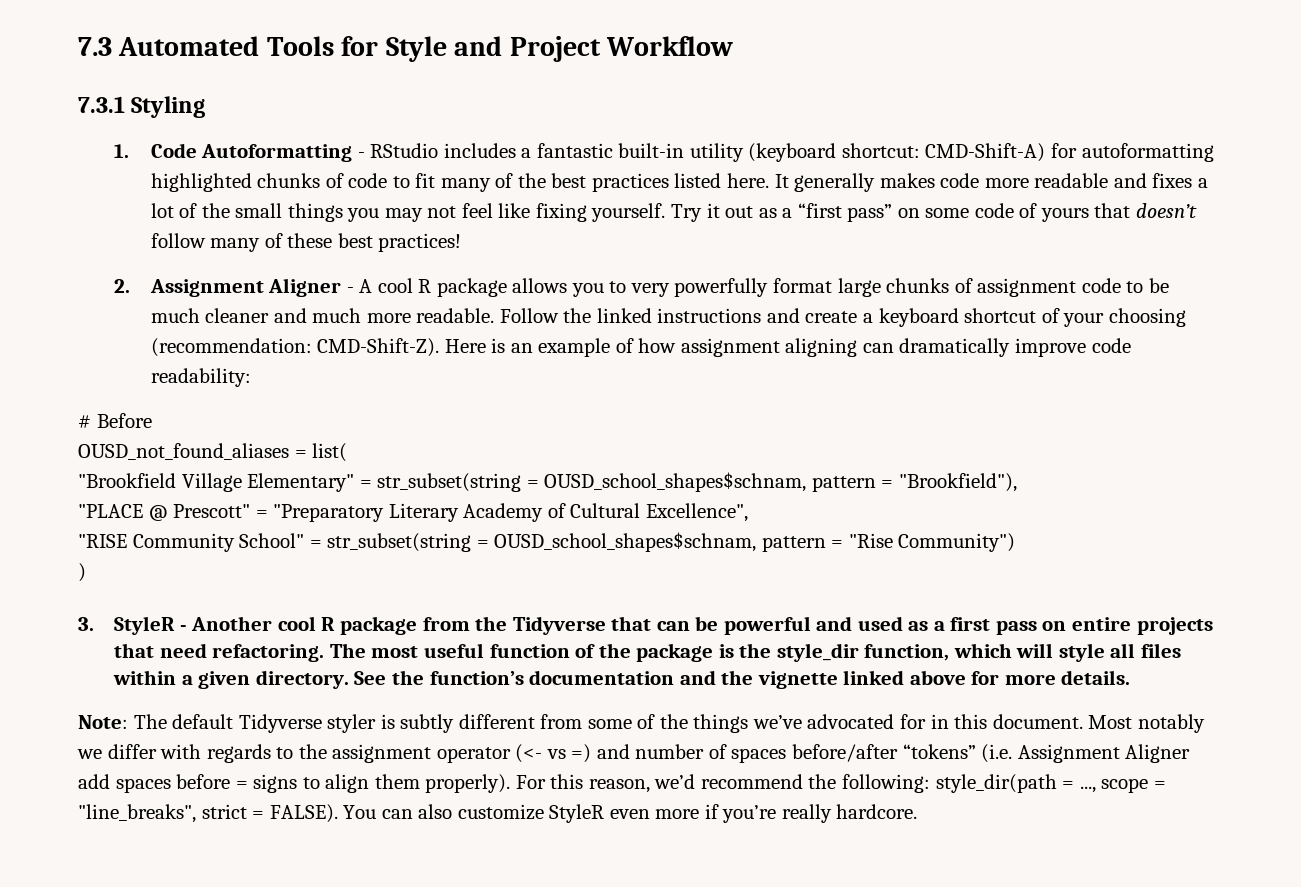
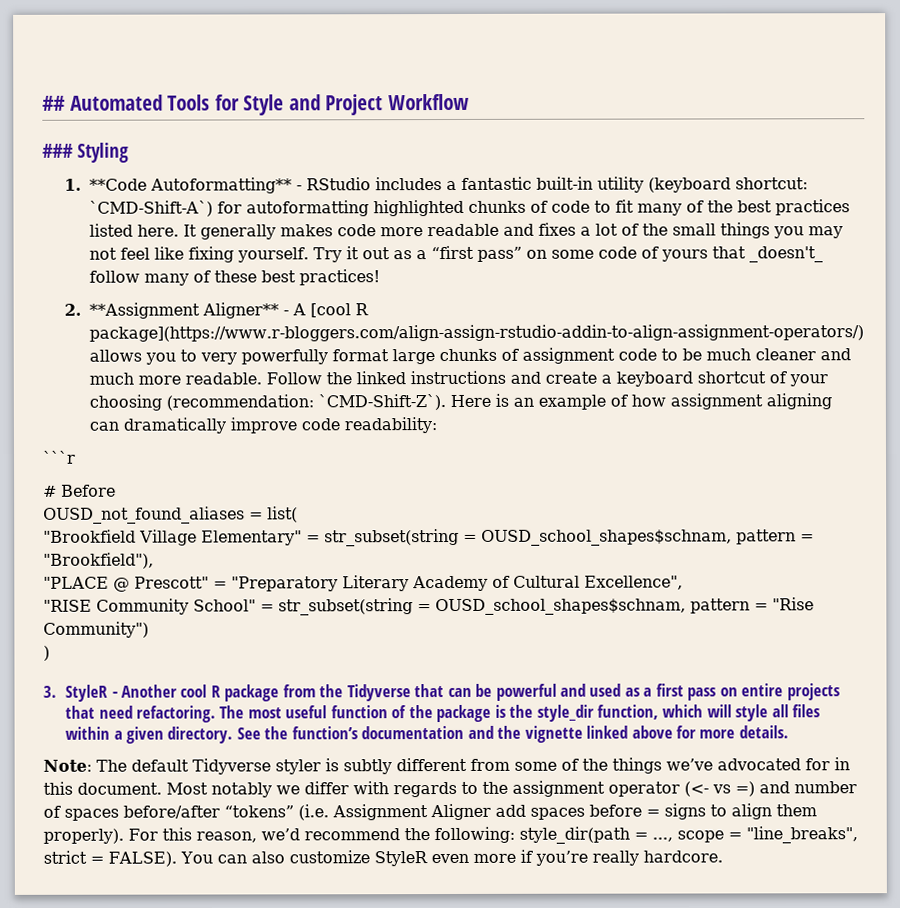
[78,37,112,56] 7.3 -> [42,95,66,111] ##
[78,96,125,113] 7.3.1 -> [42,143,73,158] ###
[150,143,353,162] Code Autoformatting -> [89,177,293,194] **Code Autoformatting**
[925,143,1046,162] CMD-Shift-A) -> [89,200,214,217] `CMD-Shift-A`)
[1135,203,1197,218] doesn’t -> [749,246,824,263] _doesn't_
[149,278,507,297] Assignment Aligner - A cool R package -> [89,302,370,319] [89,324,865,342] **Assignment Aligner** - A [cool R package](https://www.r-bloggers.com/align-assign-rstudio-addin-to-align-assignment-operators/)
[317,338,440,357] CMD-Shift-Z). -> [318,394,447,411] `CMD-Shift-Z`).
(251, 377) none -> [42,450,76,464] // ```r

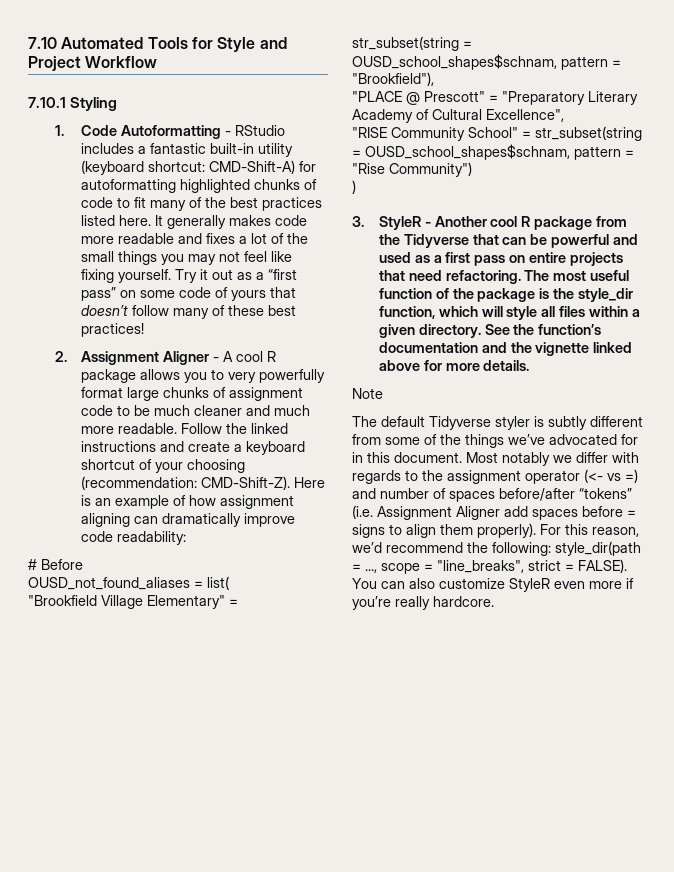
[42,95,66,111] ## -> [28,37,57,49] 7.10
[42,143,73,158] ### -> [28,97,66,108] 7.10.1
[89,177,293,194] **Code Autoformatting** -> [81,125,222,139] Code Autoformatting
[89,200,214,217] `CMD-Shift-A`) -> [209,160,296,174] CMD-Shift-A)
[749,246,824,263] _doesn't_ -> [81,305,129,316] doesn’t
[89,302,370,319] [89,324,865,342] **Assignment Aligner** - A [cool R package](https://www.r-bloggers.com/align-assign-rstudio-addin-to-align-assignment-operators/) -> [81,351,277,365] [81,369,137,383] Assignment Aligner - A cool R package
[318,394,447,411] `CMD-Shift-Z`). -> [201,476,291,490] CMD-Shift-Z).
[42,450,76,464] // ```r -> (187, 538) none
[43,759,92,772] Note: -> [352,388,383,399] Note //

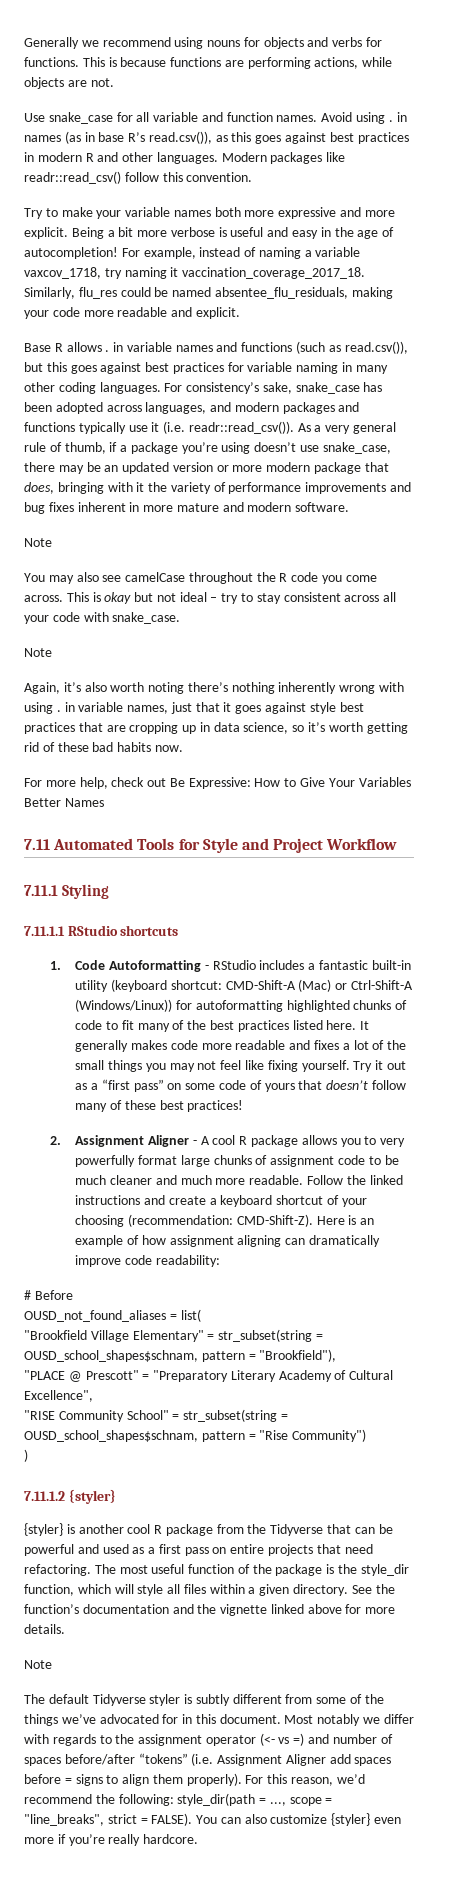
[28,37,57,49] 7.10 -> [24,37,383,49] [24,57,393,69] [24,77,114,89] [24,112,407,124] [24,131,409,144] [24,152,346,164] [24,171,253,184] [24,207,395,219] [24,227,395,239] [24,247,361,259] [24,267,366,279] [24,287,393,299] [24,307,240,319] [24,341,408,354] [24,362,388,374] [24,382,383,394] [24,402,360,414] [24,421,397,434] [24,442,391,454] [24,462,389,474] [24,482,412,494] [24,502,350,514] [24,538,52,547] [24,572,377,584] [24,592,397,604] [24,612,181,624] [24,648,52,657] [24,682,405,694] [24,702,364,714] [24,722,408,734] [24,742,183,752] [24,777,411,789] [24,798,104,807] [24,839,50,850] Generally we recommend using nouns for objects and verbs for functions. This is because functions are performing actions, while objects are not. // Use snake_case for all variable and function names. Avoid using . in names (as in base R’s read.csv()), as this goes against best practices in modern R and other languages. Modern packages like readr::read_csv() follow this convention. // Try to make your variable names both more expressive and more explicit. Being a bit more verbose is useful and easy in the age of autocompletion! For example, instead of naming a variable vaxcov_1718, try naming it vaccination_coverage_2017_18. Similarly, flu_res could be named absentee_flu_residuals, making your code more readable and explicit. // Base R allows . in variable names and functions (such as read.csv()), but this goes against best practices for variable naming in many other coding languages. For consistency’s sake, snake_case has been adopted across languages, and modern packages and functions typically use it (i.e. readr::read_csv()). As a very general rule of thumb, if a package you’re using doesn’t use snake_case, there may be an updated version or more modern package that does, bringing with it the variety of performance improvements and bug fixes inherent in more mature and modern software. // Note // You may also see camelCase throughout the R code you come across. This is okay but not ideal – try to stay consistent across all your code with snake_case. // Note // Again, it’s also worth noting there’s nothing inherently wrong with using . in variable names, just that it goes against style best practices that are cropping up in data science, so it’s worth getting rid of these bad habits now. // For more help, check out Be Expressive: How to Give Your Variables Better Names // 7.11
[28,97,66,108] 7.10.1 -> [24,885,58,896] 7.11.1
(118, 104) none -> [24,925,179,936] // 7.11.1.1 RStudio shortcuts
[209,160,296,174] CMD-Shift-A) -> [225,979,414,992] [75,999,173,1012] CMD-Shift-A (Mac) or Ctrl-Shift-A (Windows/Linux))
[352,216,487,230] 3. StyleR - Another -> [24,1489,116,1504] [24,1523,124,1536] 7.11.1.2 {styler} // {styler} is another
[509,578,550,592] StyleR -> [331,1813,371,1826] {styler}

